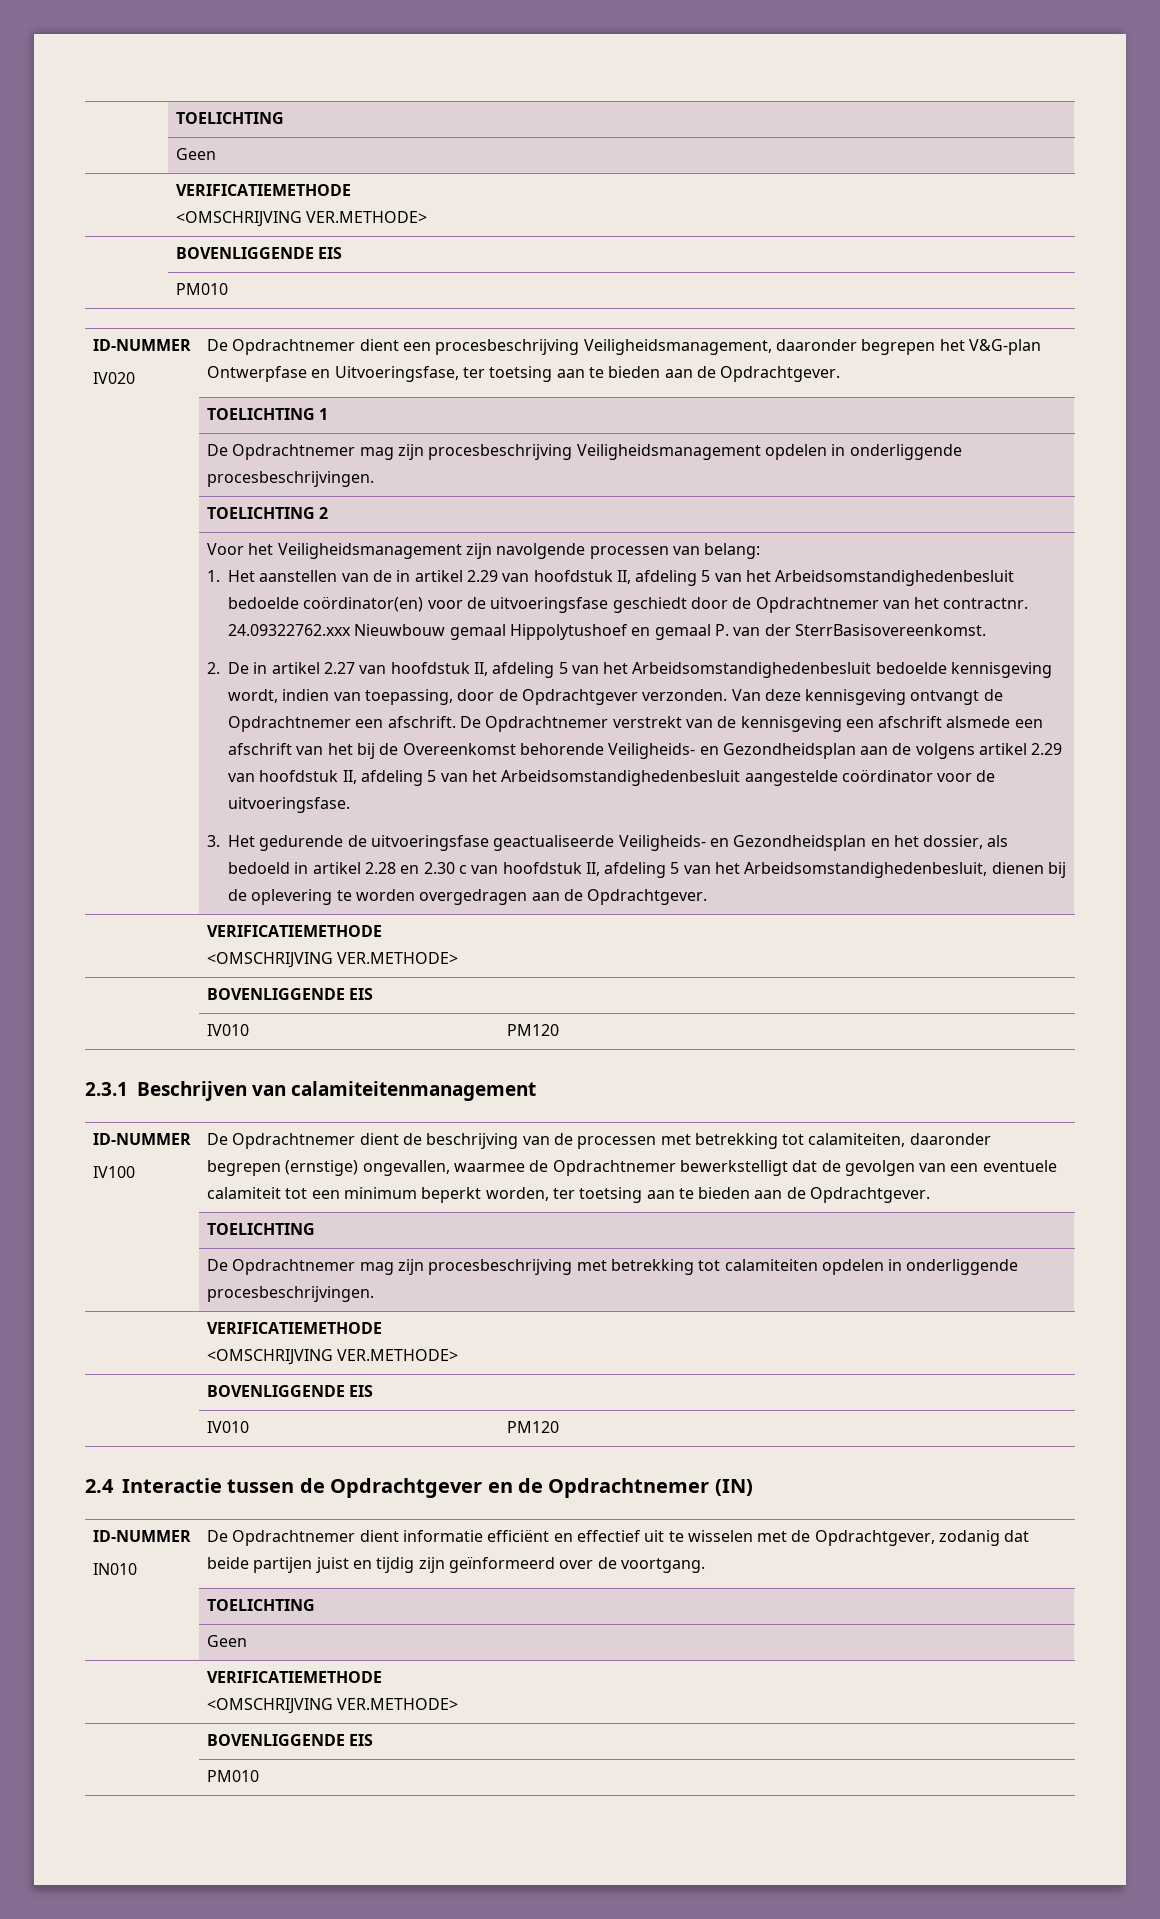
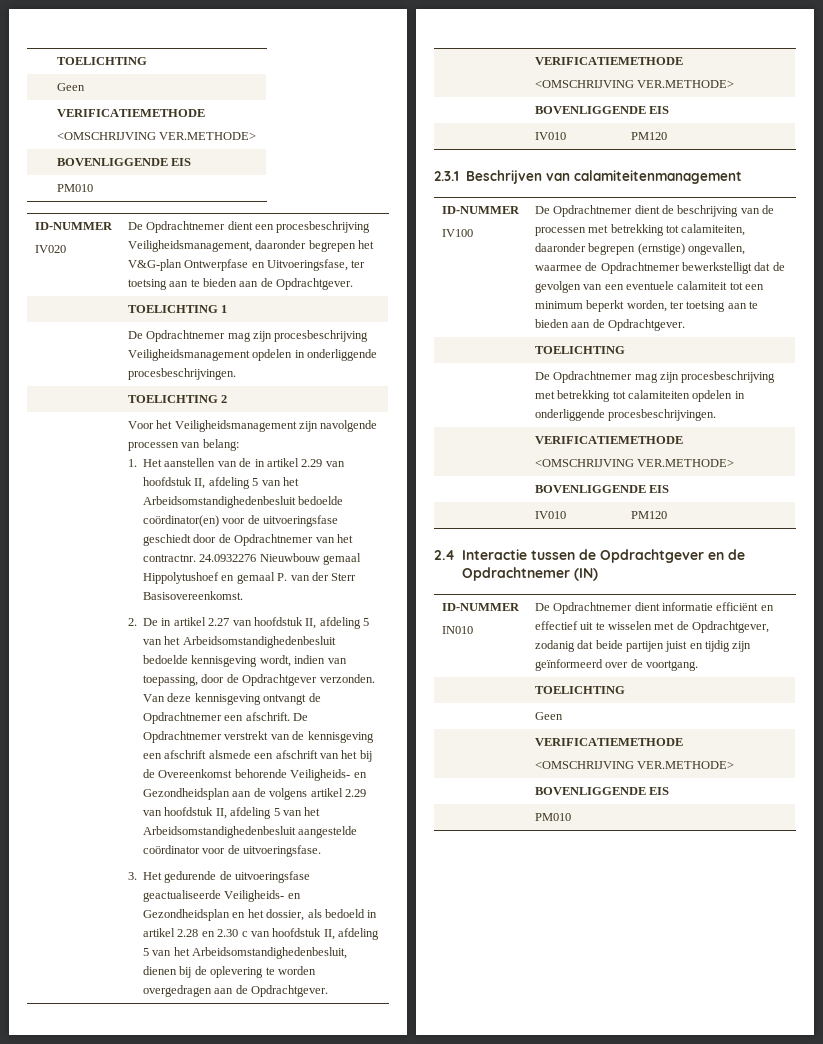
[227,624,351,636] 24.09322762.xxx -> [199,554,257,562] 24.0932276
[794,624,986,636] SterrBasisovereenkomst. -> [331,573,357,581] [143,591,244,600] Sterr Basisovereenkomst.

